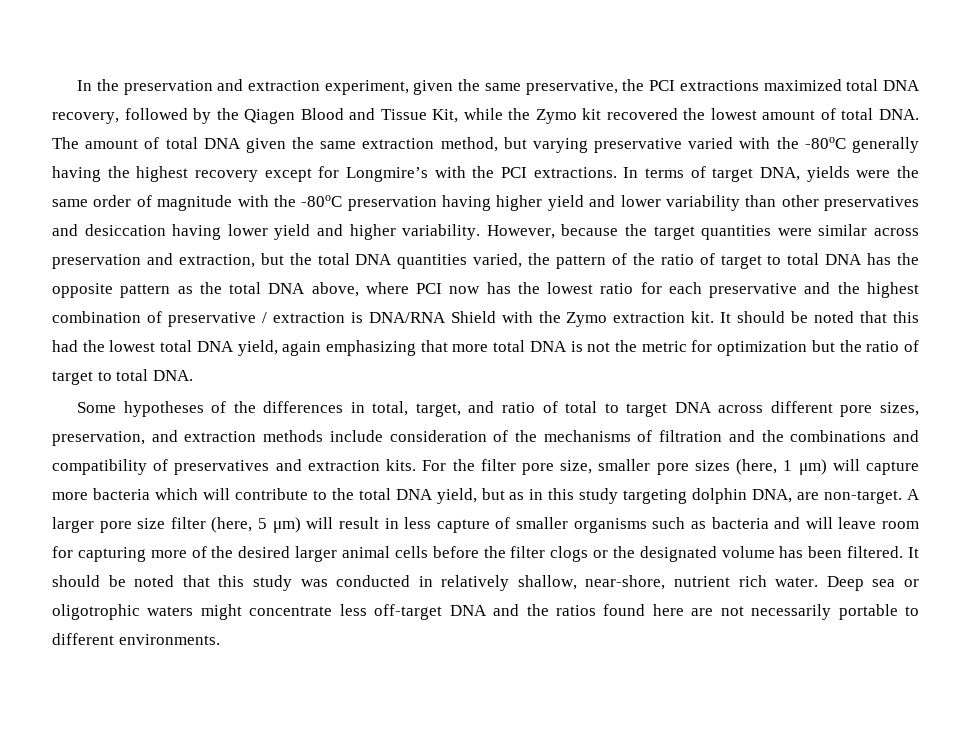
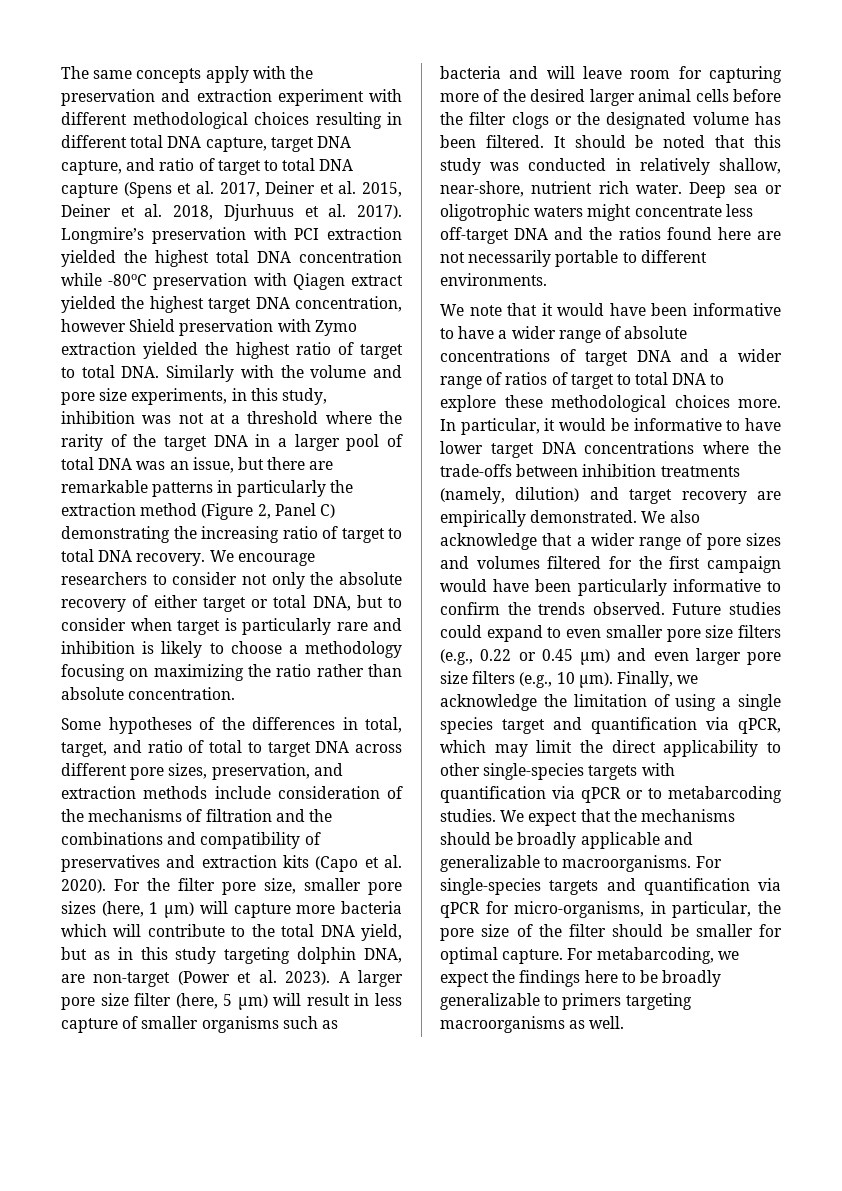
[77,79,921,95] [52,108,919,124] [52,137,919,153] [52,166,919,182] [52,195,919,211] [52,224,920,240] [52,253,919,269] [52,282,920,298] [52,311,920,327] [52,340,862,356] In the preservation and extraction experiment, given the same preservative, the PCI extractions maximized total DNA recovery, followed by the Qiagen Blood and Tissue Kit, while the Zymo kit recovered the lowest amount of total DNA. The amount of total DNA given the same extraction method, but varying preservative varied with the -80oC generally having the highest recovery except for Longmire’s with the PCI extractions. In terms of target DNA, yields were the same order of magnitude with the -80oC preservation having higher yield and lower variability than other preservatives and desiccation having lower yield and higher variability. However, because the target quantities were similar across preservation and extraction, but the total DNA quantities varied, the pattern of the ratio of target to total DNA has the opposite pattern as the total DNA above, where PCI now has the lowest ratio for each preservative and the highest combination of preservative / extraction is DNA/RNA Shield with the Zymo extraction kit. It should be noted that this had the lowest total DNA yield, again emphasizing that more total DNA is not the metric for optimization but the -> [61,66,313,83] [61,89,402,106] [61,112,402,129] [61,135,351,152] [61,158,354,175] [61,181,402,198] [61,204,402,221] [61,227,402,244] [61,250,402,267] [61,273,403,290] [61,296,402,313] [61,319,357,336] [61,342,290,359] The same concepts apply with the preservation and extraction experiment with different methodological choices resulting in different total DNA capture, target DNA capture, and ratio of target to total DNA capture (Spens et al. 2017, Deiner et al. 2015, Deiner et al. 2018, Djurhuus et al. 2017). Longmire’s preservation with PCI extraction yielded the highest total DNA concentration while -80oC preservation with Qiagen extract yielded the highest target DNA concentration, however Shield preservation with Zymo extraction yielded the highest
(193, 375) none -> [166,365,402,382] [61,388,327,405] [61,411,402,424] [61,434,403,451] [61,457,334,473] [61,480,353,497] [61,503,335,520] [61,526,402,543] [61,549,315,566] [61,572,402,589] [61,595,402,612] [61,618,402,635] [61,641,402,658] [61,664,402,681] [61,687,236,700] Similarly with the volume and pore size experiments, in this study, inhibition was not at a threshold where the rarity of the target DNA in a larger pool of total DNA was an issue, but there are remarkable patterns in particularly the extraction method (Figure 2, Panel C) demonstrating the increasing ratio of target to total DNA recovery. We encourage researchers to consider not only the absolute recovery of either target or total DNA, but to consider when target is particularly rare and inhibition is likely to choose a methodology focusing on maximizing the ratio rather than absolute concentration.
[386,459,417,471] kits. -> [283,855,402,872] [61,879,106,893] kits (Capo et al. 2020).
[824,490,903,504] non-target. -> [93,970,331,987] non-target (Power et al. 2023).
(220, 639) none -> [440,303,781,316] [440,326,688,343] [440,349,782,366] [440,372,725,389] [440,395,781,412] [440,418,781,435] [440,441,781,458] [440,464,740,477] [440,487,781,504] [440,510,700,527] [440,533,781,550] [440,556,781,573] [440,579,781,596] [440,602,781,615] [440,625,781,642] [440,648,781,665] [440,671,699,688] [440,694,781,711] [440,717,781,734] [440,740,781,757] [440,763,675,780] [440,786,782,803] [440,809,735,826] [440,832,693,849] [440,855,722,872] [440,878,781,895] [440,901,781,918] [440,924,782,941] [440,947,739,964] [440,970,722,987] [440,993,692,1010] [440,1016,625,1033] // We note that it would have been informative to have a wider range of absolute concentrations of target DNA and a wider range of ratios of target to total DNA to explore these methodological choices more. In particular, it would be informative to have lower target DNA concentrations where the trade-offs between inhibition treatments (namely, dilution) and target recovery are empirically demonstrated. We also acknowledge that a wider range of pore sizes and volumes filtered for the first campaign would have been particularly informative to confirm the trends observed. Future studies could expand to even smaller pore size filters (e.g., 0.22 or 0.45 μm) and even larger pore size filters (e.g., 10 μm). Finally, we acknowledge the limitation of using a single species target and quantification via qPCR, which may limit the direct applicability to other single-species targets with quantification via qPCR or to metabarcoding studies. We expect that the mechanisms should be broadly applicable and generalizable to macroorganisms. For single-species targets and quantification via qPCR for micro-organisms, in particular, the pore size of the filter should be smaller for optimal capture. For metabarcoding, we expect the findings here to be broadly generalizable to primers targeting macroorganisms as well.

